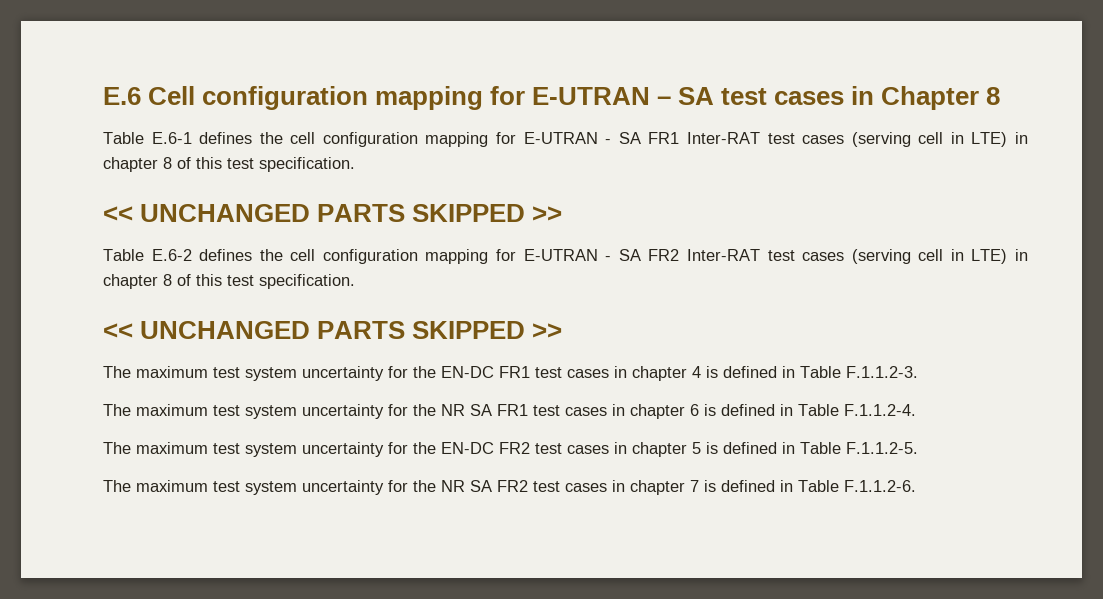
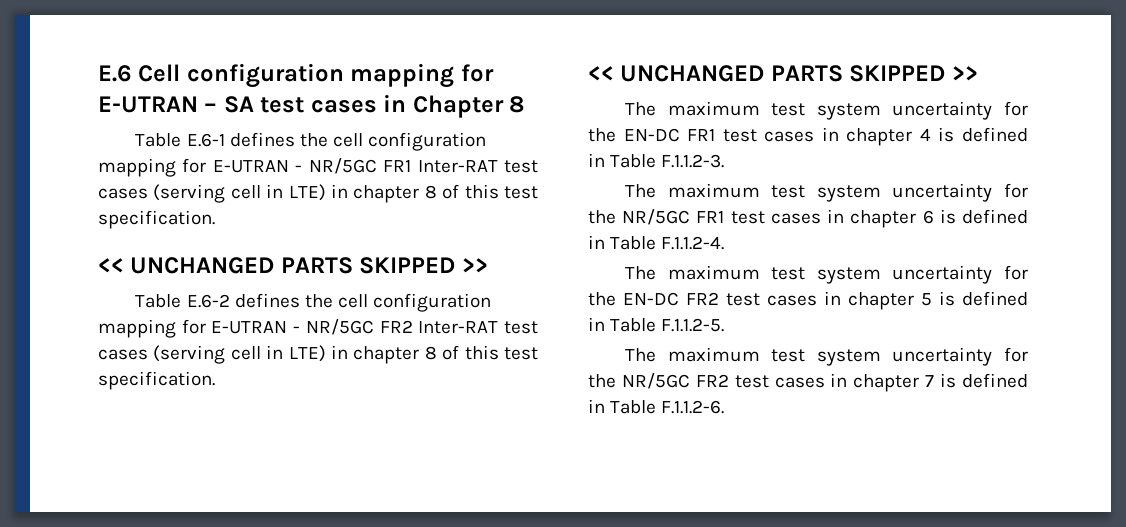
[618,132,641,144] SA -> [308,158,377,174] NR/5GC
[618,249,641,261] SA -> [305,319,374,335] NR/5GC
[441,404,492,416] NR SA -> [622,209,691,225] NR/5GC
[441,480,492,492] NR SA -> [621,373,690,389] NR/5GC

